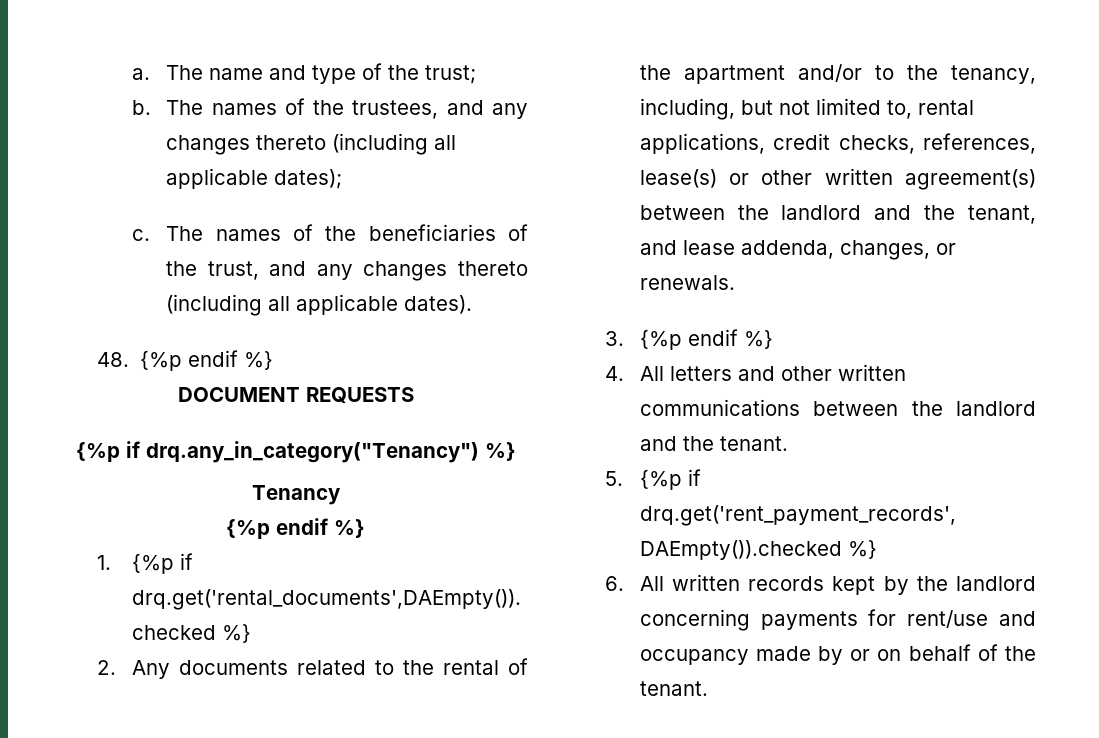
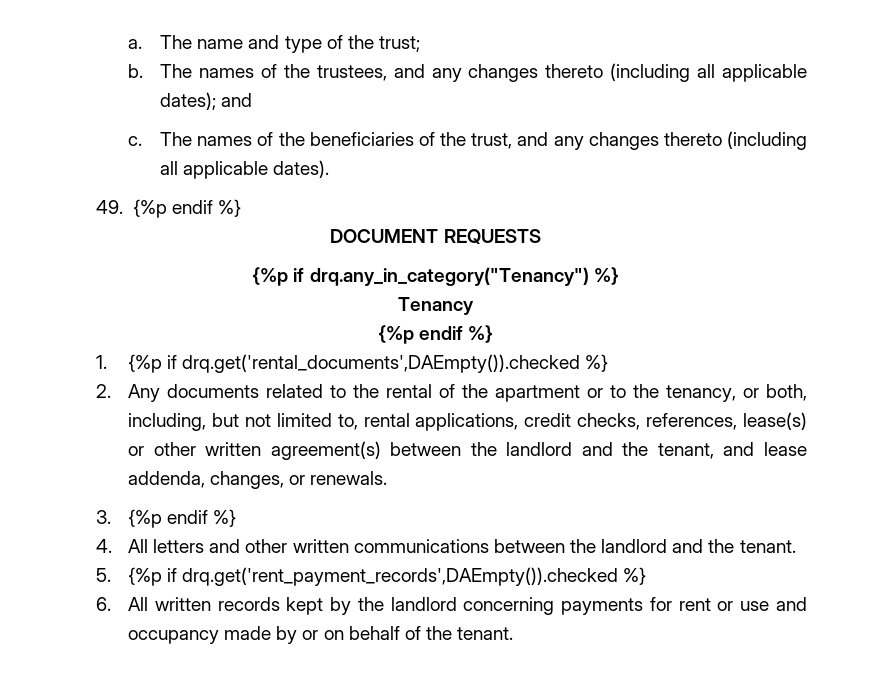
(343, 179) none -> [221,93,253,107] and
[97,352,130,367] 48. -> [96,200,124,214] 49.
[797,64,862,82] and/or -> [587,388,604,398] or
(1036, 74) none -> [743,384,807,401] or both,
[907,610,989,628] rent/use -> [678,598,770,611] rent or use

